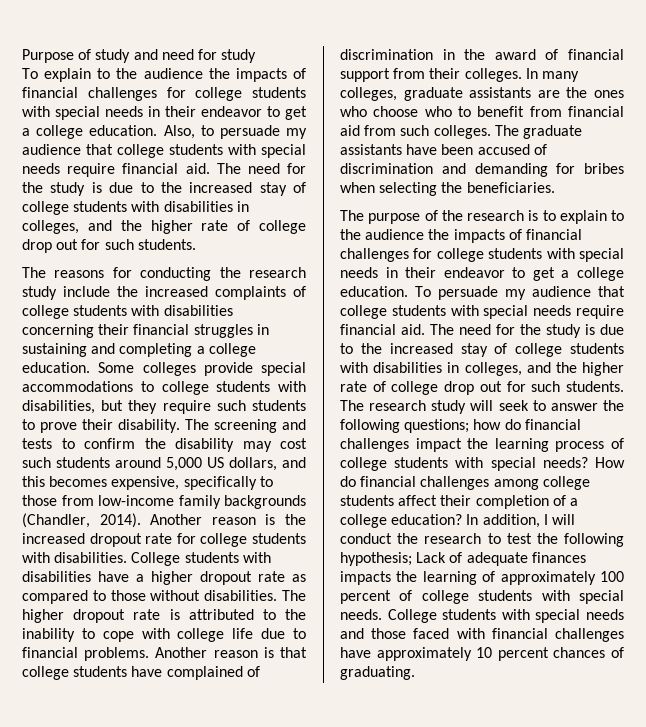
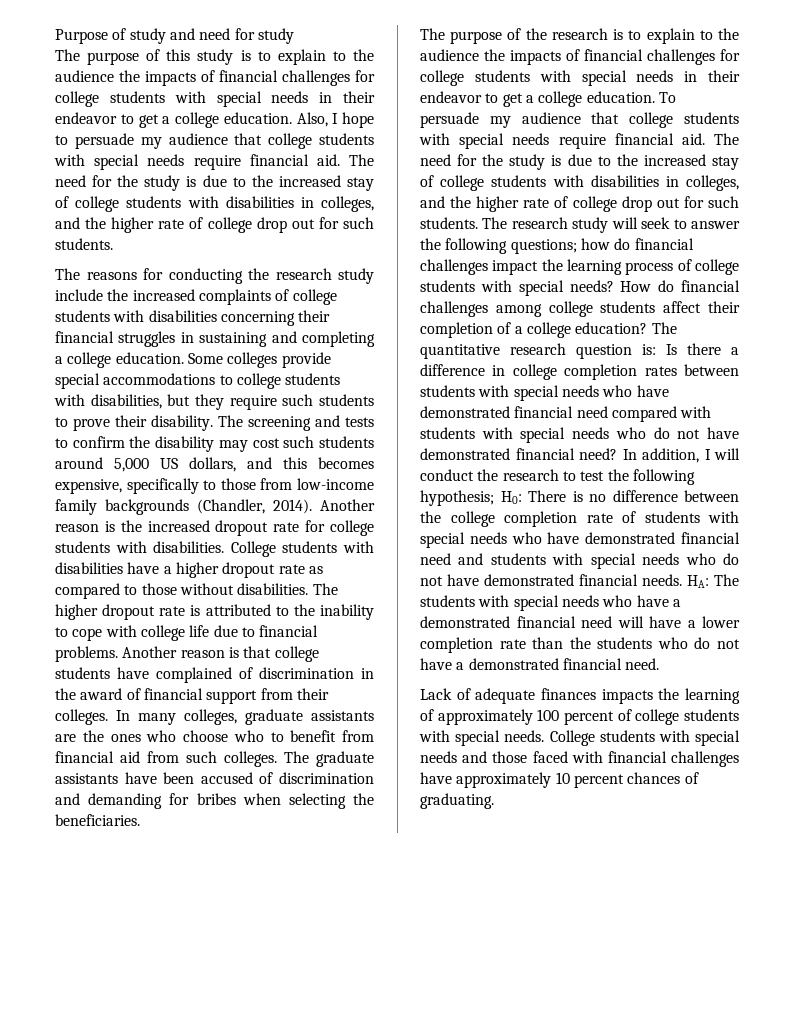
[22,68,38,79] To -> [55,49,271,65] The purpose of this study is to
(195, 132) none -> [332,112,374,128] I hope
(463, 519) none -> [651,322,677,334] [420,343,739,359] [420,364,739,380] [420,385,669,401] [420,406,712,422] [420,427,739,443] [420,448,617,460] The quantitative research question is: Is there a difference in college completion rates between students with special needs who have demonstrated financial need compared with students with special needs who do not have demonstrated financial need?
(412, 559) none -> [500,490,739,504] [420,511,739,527] [420,532,740,548] [420,553,739,569] [420,574,739,588] [420,595,681,611] [420,616,740,628] [420,637,740,653] [420,658,660,670] H0: There is no difference between the college completion rate of students with special needs who have demonstrated financial need and students with special needs who do not have demonstrated financial needs. HA: The students with special needs who have a demonstrated financial need will have a lower completion rate than the students who do not have a demonstrated financial need. //

